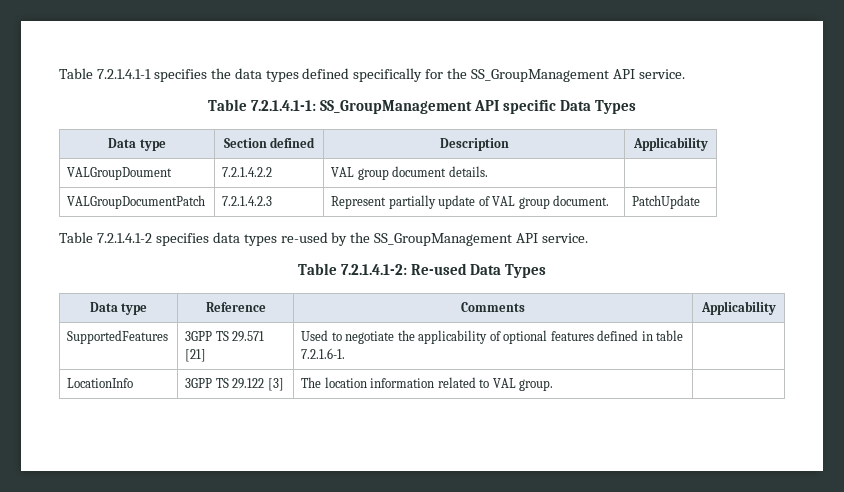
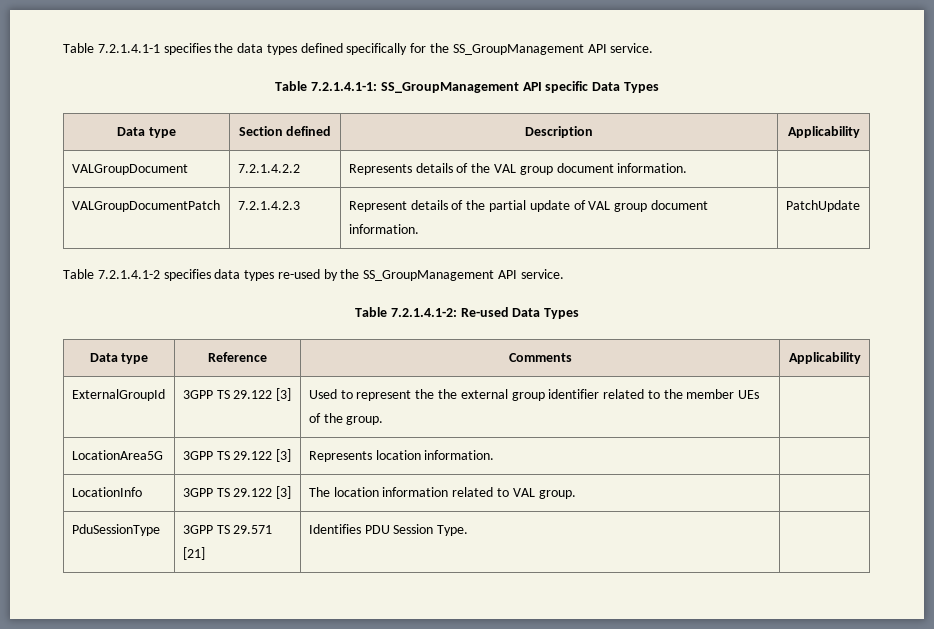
[67,167,173,180] VALGroupDoument -> [71,164,188,175] VALGroupDocument
[331,166,488,180] VAL group document details. -> [348,163,688,175] Represents details of the VAL group document information.
[388,195,436,209] partially -> [410,200,527,212] details of the partial
[553,195,610,206] document. -> [650,200,708,210] [348,224,419,234] document information.
[67,330,169,344] [185,331,265,342] [185,349,207,362] SupportedFeatures | 3GPP TS 29.571 [21] -> [71,389,165,401] [182,388,292,401] ExternalGroupId | 3GPP TS 29.122 [3]
[345,330,684,344] [301,348,346,359] negotiate the applicability of optional features defined in table 7.2.1.6-1. -> [356,389,760,401] [308,413,384,425] [71,450,163,460] [182,449,292,462] [308,450,495,462] represent the the external group identifier related to the member UEs of the group. | // LocationArea5G | 3GPP TS 29.122 [3] | Represents location information.
(554, 385) none -> [71,524,160,536] [182,525,273,534] [182,547,205,560] [308,524,469,536] // PduSessionType | 3GPP TS 29.571 [21] | Identifies PDU Session Type. |

